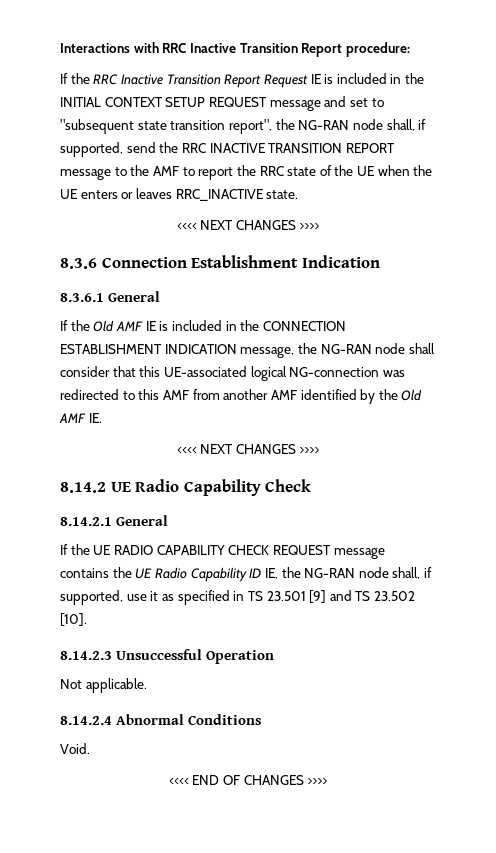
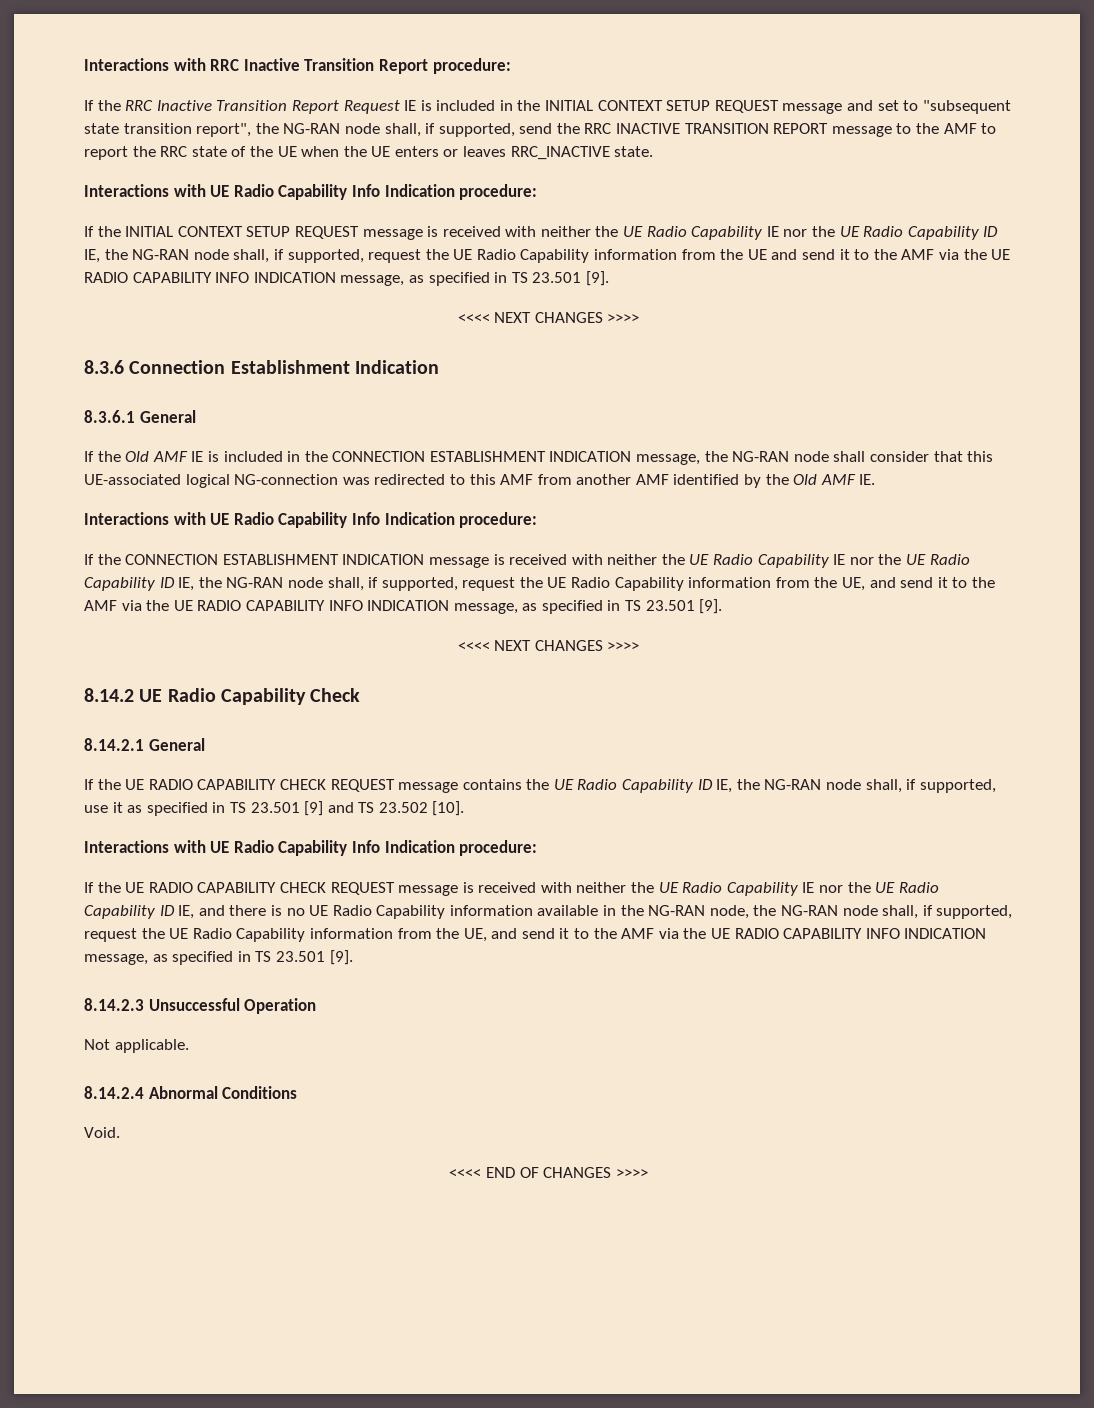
(299, 194) none -> [84,184,538,200] [84,226,999,240] [84,249,1011,263] [84,271,609,286] // Interactions with UE Radio Capability Info Indication procedure: // If the INITIAL CONTEXT SETUP REQUEST message is received with neither the UE Radio Capability IE nor the UE Radio Capability ID IE, the NG-RAN node shall, if supported, request the UE Radio Capability information from the UE and send it to the AMF via the UE RADIO CAPABILITY INFO INDICATION message, as specified in TS 23.501 [9].
(102, 418) none -> [84,512,538,528] [84,554,970,568] [84,577,995,591] [84,599,723,614] // Interactions with UE Radio Capability Info Indication procedure: // If the CONNECTION ESTABLISHMENT INDICATION message is received with neither the UE Radio Capability IE nor the UE Radio Capability ID IE, the NG-RAN node shall, if supported, request the UE Radio Capability information from the UE, and send it to the AMF via the UE RADIO CAPABILITY INFO INDICATION message, as specified in TS 23.501 [9].
(87, 619) none -> [84,840,538,856] [84,882,939,896] [84,905,1013,919] [84,928,987,942] [84,950,353,965] // Interactions with UE Radio Capability Info Indication procedure: // If the UE RADIO CAPABILITY CHECK REQUEST message is received with neither the UE Radio Capability IE nor the UE Radio Capability ID IE, and there is no UE Radio Capability information available in the NG-RAN node, the NG-RAN node shall, if supported, request the UE Radio Capability information from the UE, and send it to the AMF via the UE RADIO CAPABILITY INFO INDICATION message, as specified in TS 23.501 [9].

